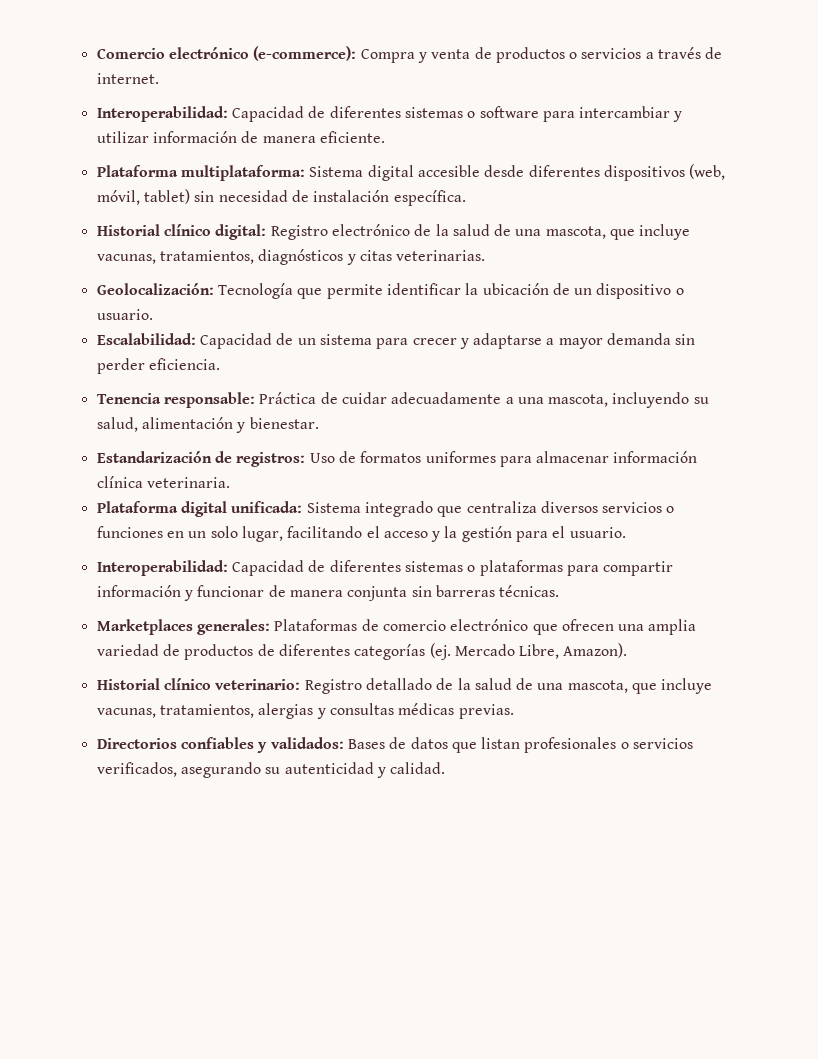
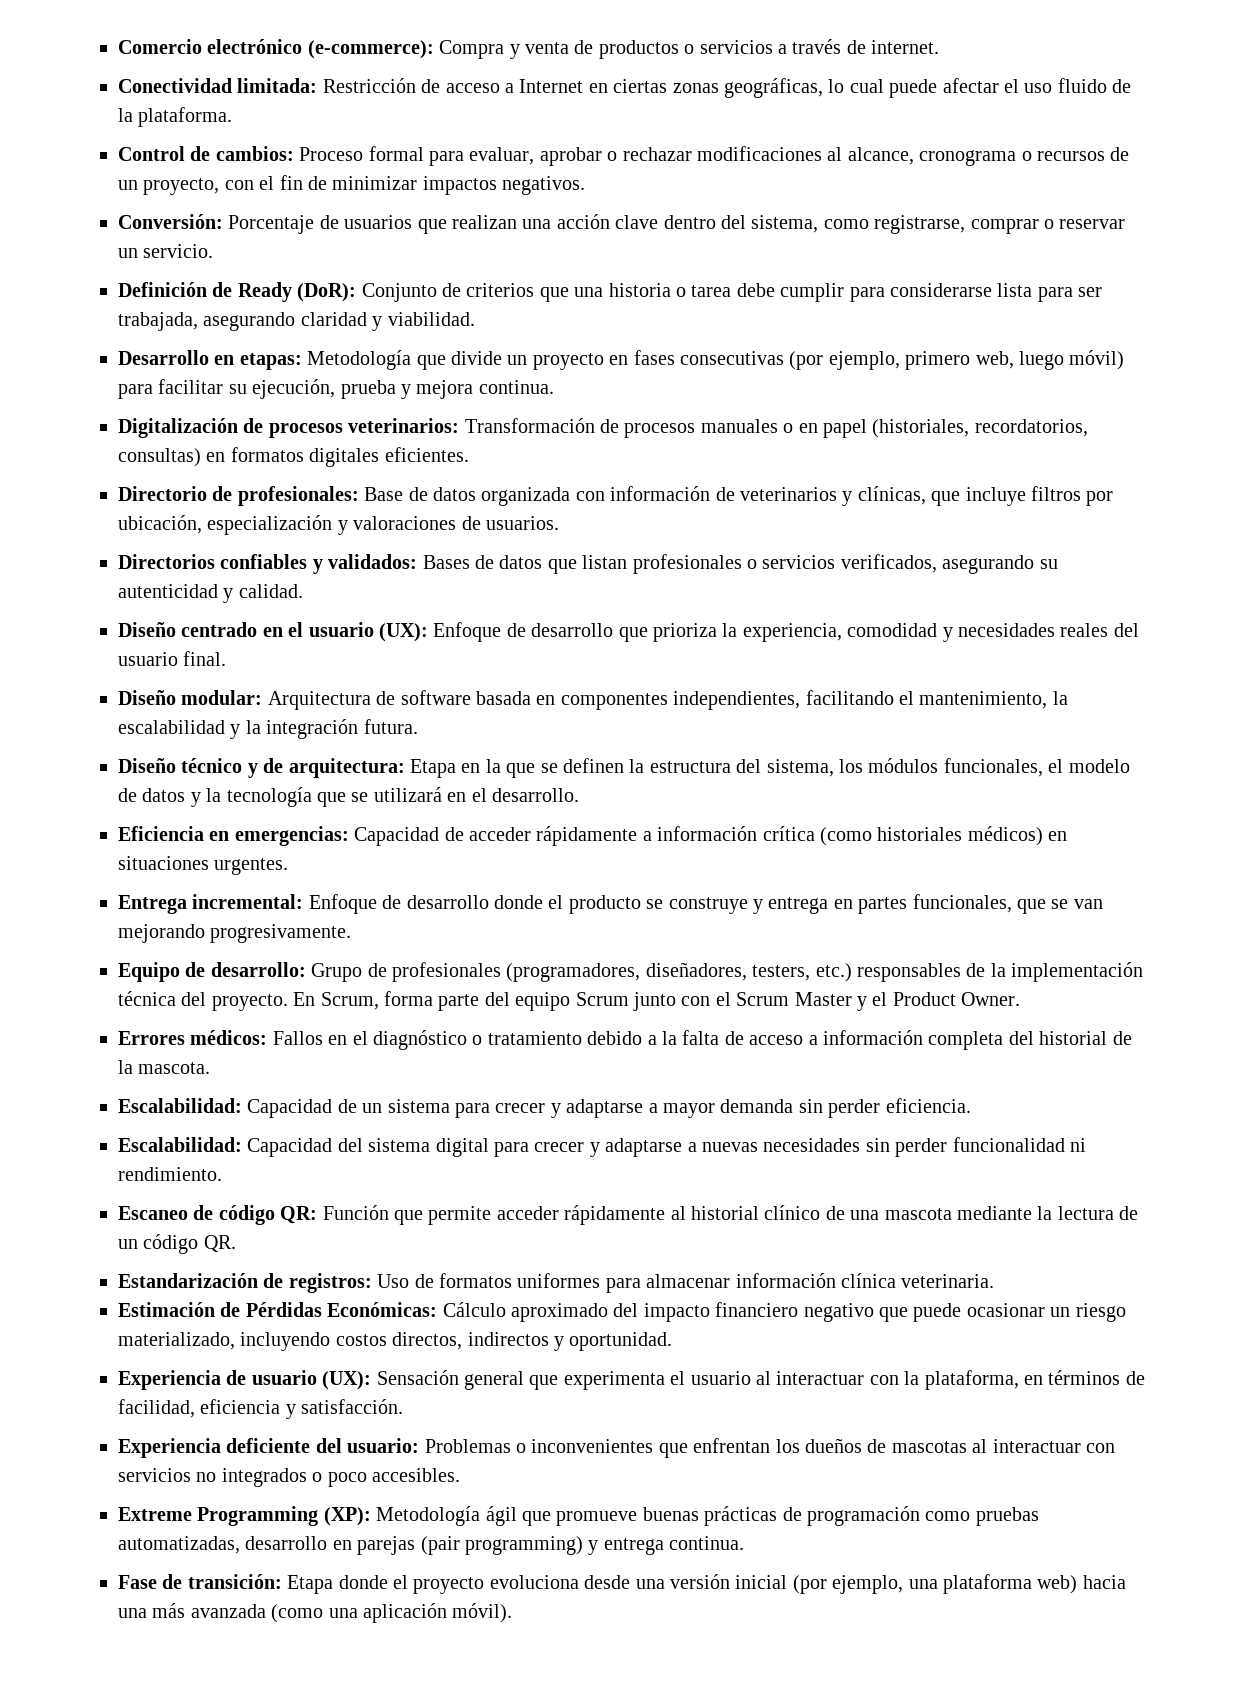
[96,106,683,122] [96,131,385,143] [96,164,726,181] [96,189,466,206] [96,224,691,240] [96,249,486,265] [96,283,684,299] [96,309,153,320] [96,333,696,349] [96,358,220,374] [96,392,709,408] [96,417,319,433] [96,451,698,467] [96,476,230,488] [96,501,675,517] [96,526,626,542] [96,560,674,576] [96,585,560,601] [96,619,697,635] [96,643,628,660] [96,678,713,694] [96,703,514,719] Interoperabilidad: Capacidad de diferentes sistemas o software para intercambiar y utilizar información de manera eficiente. // Plataforma multiplataforma: Sistema digital accesible desde diferentes dispositivos (web, móvil, tablet) sin necesidad de instalación específica. // Historial clínico digital: Registro electrónico de la salud de una mascota, que incluye vacunas, tratamientos, diagnósticos y citas veterinarias. // Geolocalización: Tecnología que permite identificar la ubicación de un dispositivo o usuario. // Escalabilidad: Capacidad de un sistema para crecer y adaptarse a mayor demanda sin perder eficiencia. // Tenencia responsable: Práctica de cuidar adecuadamente a una mascota, incluyendo su salud, alimentación y bienestar. // Estandarización de registros: Uso de formatos uniformes para almacenar información clínica veterinaria. // Plataforma digital unificada: Sistema integrado que centraliza diversos servicios o funciones en un solo lugar, facilitando el acceso y la gestión para el usuario. // Interoperabilidad: Capacidad de diferentes sistemas o plataformas para compartir información y funcionar de manera conjunta sin barreras técnicas. // Marketplaces generales: Plataformas de comercio electrónico que ofrecen una amplia variedad de productos de diferentes categorías (ej. Mercado Libre, Amazon). // Historial clínico veterinario: Registro detallado de la salud de una mascota, que incluye vacunas, tratamientos, alergias y consultas médicas previas. -> [118,78,1132,98] [118,107,233,127] [118,146,1130,166] [118,175,586,195] [118,214,1126,234] [118,244,214,258] [118,282,1103,302] [118,312,475,331] [118,350,1125,370] [118,379,554,399] [118,418,1088,438] [118,447,469,467] [118,486,1114,506] [118,515,560,535] Conectividad limitada: Restricción de acceso a Internet en ciertas zonas geográficas, lo cual puede afectar el uso fluido de la plataforma. // Control de cambios: Proceso formal para evaluar, aprobar o rechazar modificaciones al alcance, cronograma o recursos de un proyecto, con el fin de minimizar impactos negativos. // Conversión: Porcentaje de usuarios que realizan una acción clave dentro del sistema, como registrarse, comprar o reservar un servicio. // Definición de Ready (DoR): Conjunto de criterios que una historia o tarea debe cumplir para considerarse lista para ser trabajada, asegurando claridad y viabilidad. // Desarrollo en etapas: Metodología que divide un proyecto en fases consecutivas (por ejemplo, primero web, luego móvil) para facilitar su ejecución, prueba y mejora continua. // Digitalización de procesos veterinarios: Transformación de procesos manuales o en papel (historiales, recordatorios, consultas) en formatos digitales eficientes. // Directorio de profesionales: Base de datos organizada con información de veterinarios y clínicas, que incluye filtros por ubicación, especialización y valoraciones de usuarios.
(446, 768) none -> [118,622,1139,642] [118,651,227,666] [118,690,1068,710] [118,719,418,739] [118,758,1130,778] [118,787,580,807] [118,826,1068,846] [118,856,289,875] [118,894,1103,914] [118,924,352,943] [118,962,1144,982] [118,991,1021,1011] [118,1030,1132,1050] [118,1060,211,1074] [118,1098,971,1118] [118,1137,1087,1157] [118,1167,223,1181] [118,1205,1139,1225] [118,1234,236,1254] [118,1273,995,1293] [118,1302,1126,1322] [118,1332,673,1351] [118,1370,1145,1390] [118,1399,404,1419] [118,1438,1116,1458] [118,1468,461,1487] [118,1506,1039,1526] [118,1536,745,1555] [118,1574,1126,1594] [118,1603,513,1623] // Diseño centrado en el usuario (UX): Enfoque de desarrollo que prioriza la experiencia, comodidad y necesidades reales del usuario final. // Diseño modular: Arquitectura de software basada en componentes independientes, facilitando el mantenimiento, la escalabilidad y la integración futura. // Diseño técnico y de arquitectura: Etapa en la que se definen la estructura del sistema, los módulos funcionales, el modelo de datos y la tecnología que se utilizará en el desarrollo. // Eficiencia en emergencias: Capacidad de acceder rápidamente a información crítica (como historiales médicos) en situaciones urgentes. // Entrega incremental: Enfoque de desarrollo donde el producto se construye y entrega en partes funcionales, que se van mejorando progresivamente. // Equipo de desarrollo: Grupo de profesionales (programadores, diseñadores, testers, etc.) responsables de la implementación técnica del proyecto. En Scrum, forma parte del equipo Scrum junto con el Scrum Master y el Product Owner. // Errores médicos: Fallos en el diagnóstico o tratamiento debido a la falta de acceso a información completa del historial de la mascota. // Escalabilidad: Capacidad de un sistema para crecer y adaptarse a mayor demanda sin perder eficiencia. // Escalabilidad: Capacidad del sistema digital para crecer y adaptarse a nuevas necesidades sin perder funcionalidad ni rendimiento. // Escaneo de código QR: Función que permite acceder rápidamente al historial clínico de una mascota mediante la lectura de un código QR. // Estandarización de registros: Uso de formatos uniformes para almacenar información clínica veterinaria. // Estimación de Pérdidas Económicas: Cálculo aproximado del impacto financiero negativo que puede ocasionar un riesgo materializado, incluyendo costos directos, indirectos y oportunidad. // Experiencia de usuario (UX): Sensación general que experimenta el usuario al interactuar con la plataforma, en términos de facilidad, eficiencia y satisfacción. // Experiencia deficiente del usuario: Problemas o inconvenientes que enfrentan los dueños de mascotas al interactuar con servicios no integrados o poco accesibles. // Extreme Programming (XP): Metodología ágil que promueve buenas prácticas de programación como pruebas automatizadas, desarrollo en parejas (pair programming) y entrega continua. // Fase de transición: Etapa donde el proyecto evoluciona desde una versión inicial (por ejemplo, una plataforma web) hacia una más avanzada (como una aplicación móvil).

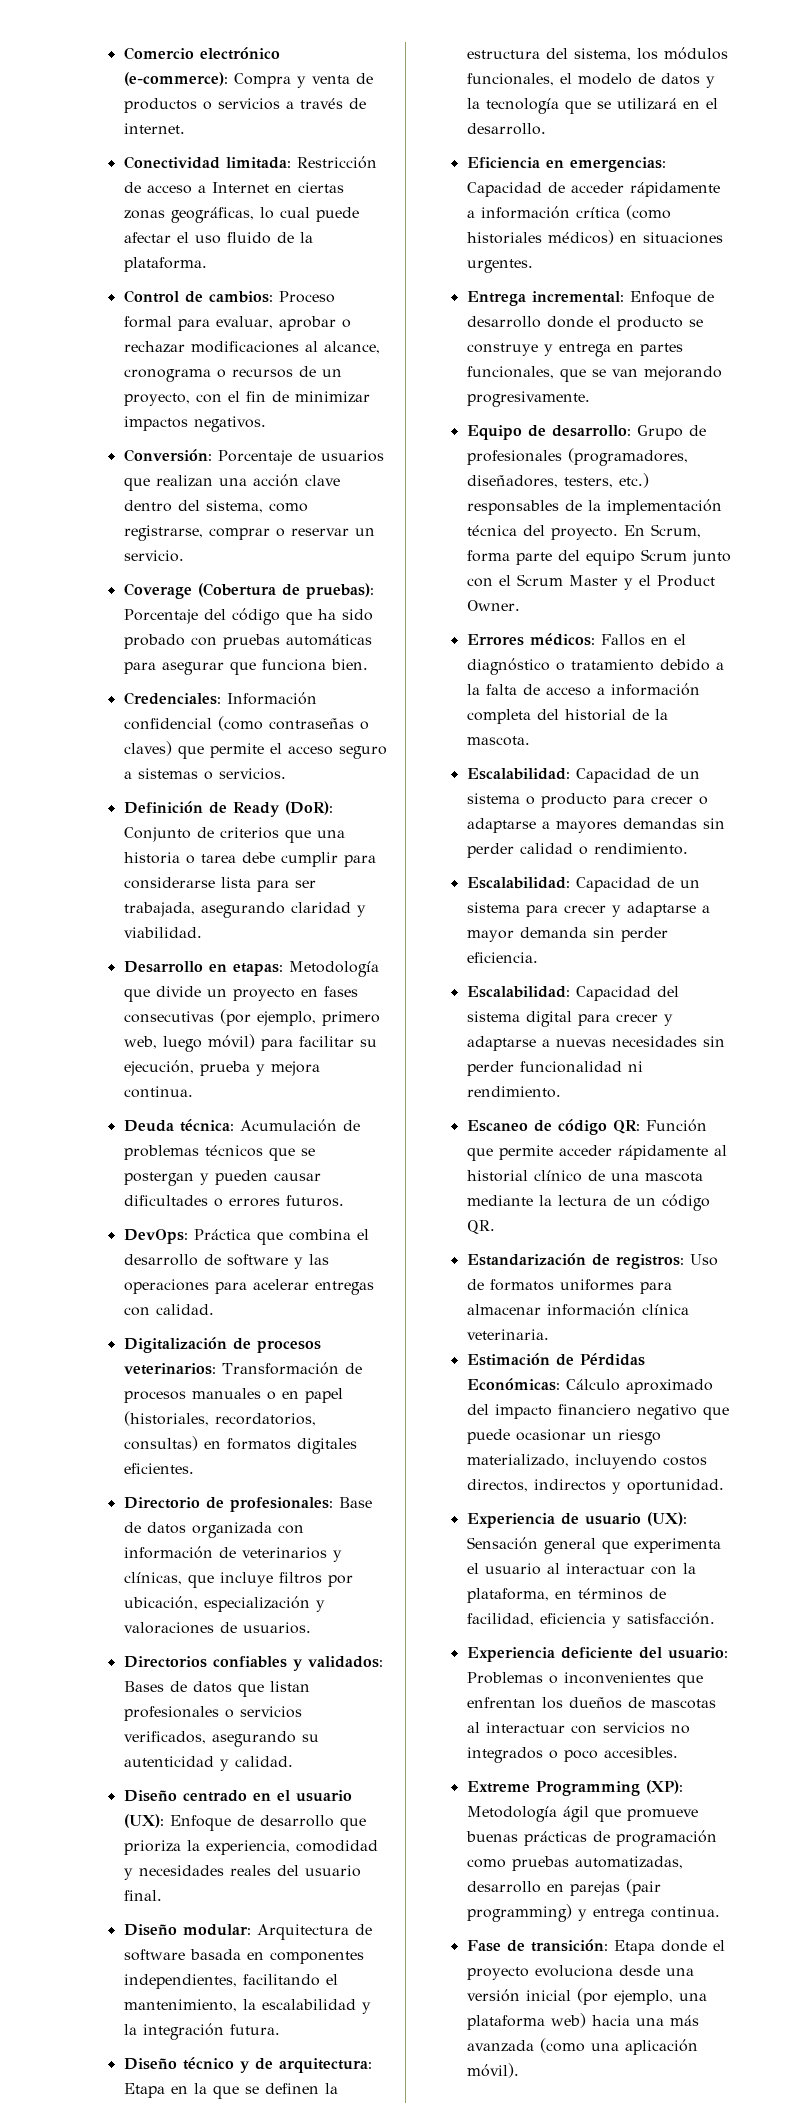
(214, 251) none -> [123,583,374,599] [123,608,373,625] [123,634,372,649] [123,659,368,675] [123,692,317,705] [123,716,369,731] [123,741,387,759] [123,768,286,780] // Coverage (Cobertura de pruebas): Porcentaje del código que ha sido probado con pruebas automáticas para asegurar que funciona bien. // Credenciales: Información confidencial (como contraseñas o claves) que permite el acceso seguro a sistemas o servicios.
(554, 387) none -> [123,1119,360,1132] [123,1145,315,1161] [123,1170,321,1186] [123,1195,344,1207] [123,1229,369,1245] [123,1254,329,1269] [123,1279,374,1295] [123,1304,214,1316] // Deuda técnica: Acumulación de problemas técnicos que se postergan y pueden causar dificultades o errores futuros. // DevOps: Práctica que combina el desarrollo de software y las operaciones para acelerar entregas con calidad.
(211, 1068) none -> [466,768,700,783] [466,793,708,808] [466,818,725,833] [466,843,688,858] // Escalabilidad: Capacidad de un sistema o producto para crecer o adaptarse a mayores demandas sin perder calidad o rendimiento.

